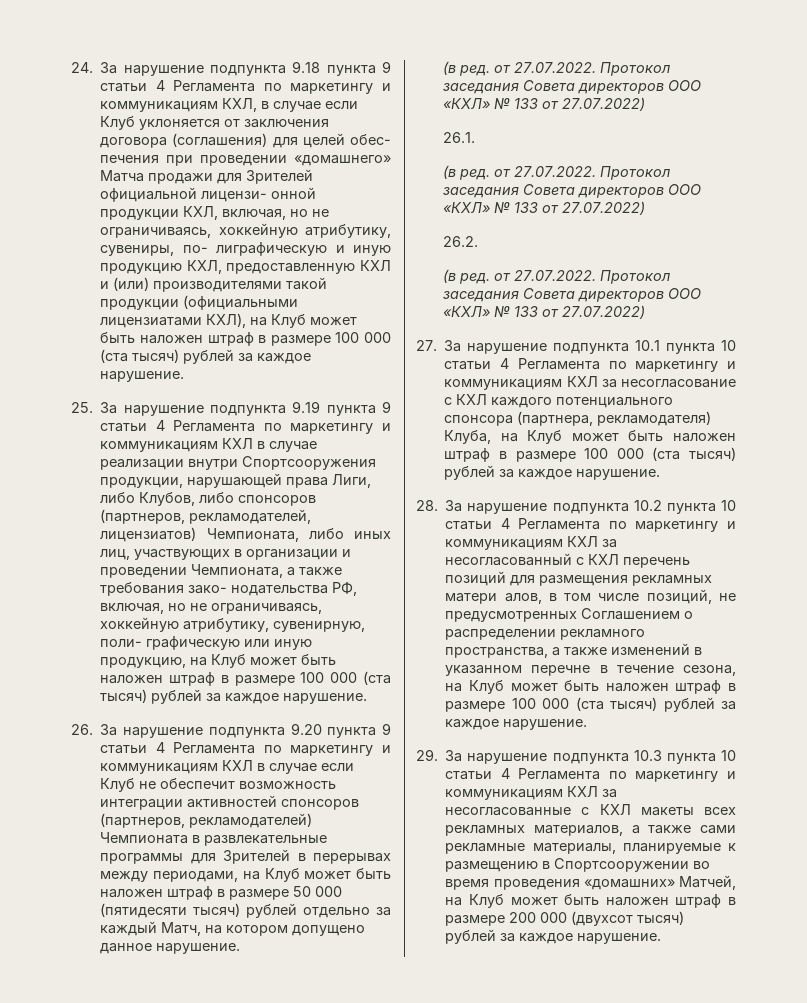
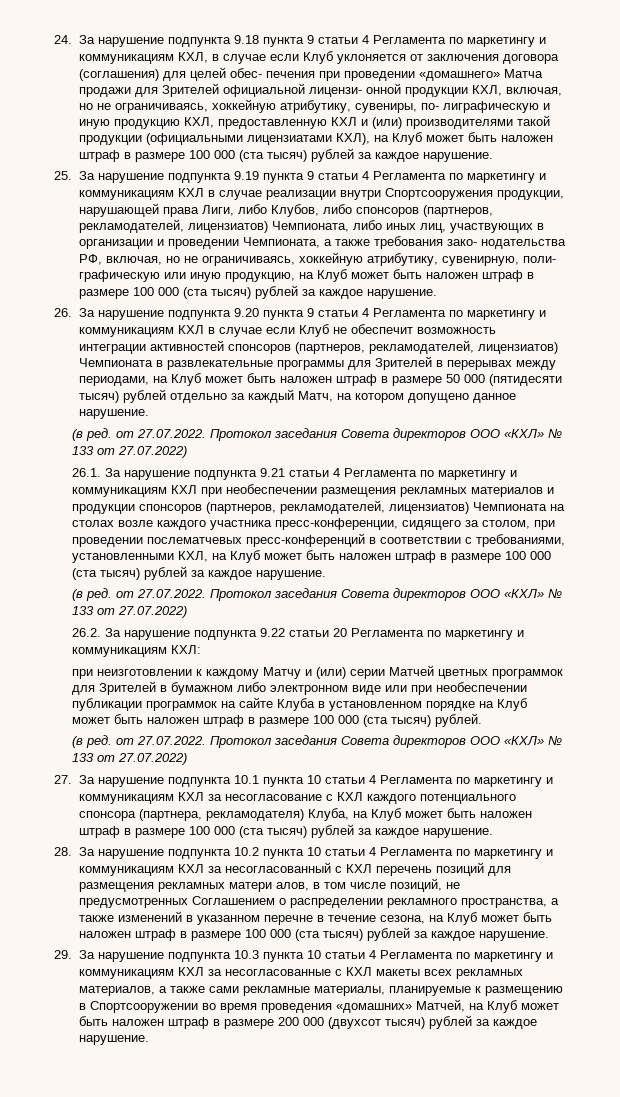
[189,813,313,828] рекламодателей) -> [368,340,558,354] рекламодателей, лицензиатов)
(476, 137) none -> [105,468,518,480] [72,484,555,497] [72,500,566,514] [72,518,556,530] [72,533,566,547] [72,550,552,563] [72,566,327,580] За нарушение подпункта 9.21 статьи 4 Регламента по маркетингу и коммуникациям КХЛ при необеспечении размещения рекламных материалов и продукции спонсоров (партнеров, рекламодателей, лицензиатов) Чемпионата на столах возле каждого участника пресс-конференции, сидящего за столом, при проведении послематчевых пресс-конференций в соответствии с требованиями, установленными КХЛ, на Клуб может быть наложен штраф в размере 100 000 (ста тысяч) рублей за каждое нарушение.
(479, 241) none -> [105,628,525,640] [72,645,202,657] [72,665,564,679] [72,681,528,695] [72,697,528,711] [72,713,483,727] За нарушение подпункта 9.22 статьи 20 Регламента по маркетингу и коммуникациям КХЛ: // при неизготовлении к каждому Матчу и (или) серии Матчей цветных программок для Зрителей в бумажном либо электронном виде или при необеспечении публикации программок на сайте Клуба в установленном порядке на Клуб может быть наложен штраф в размере 100 000 (ста тысяч) рублей.

